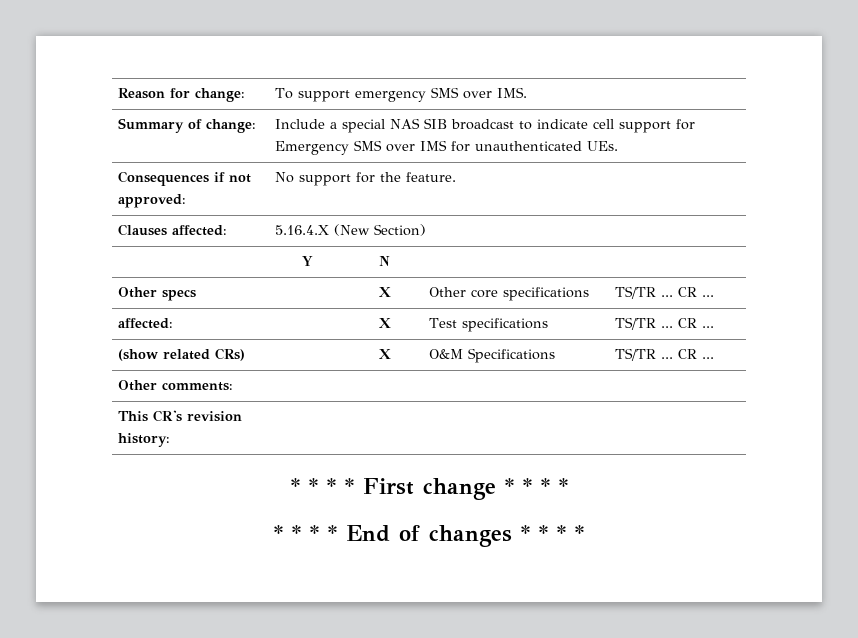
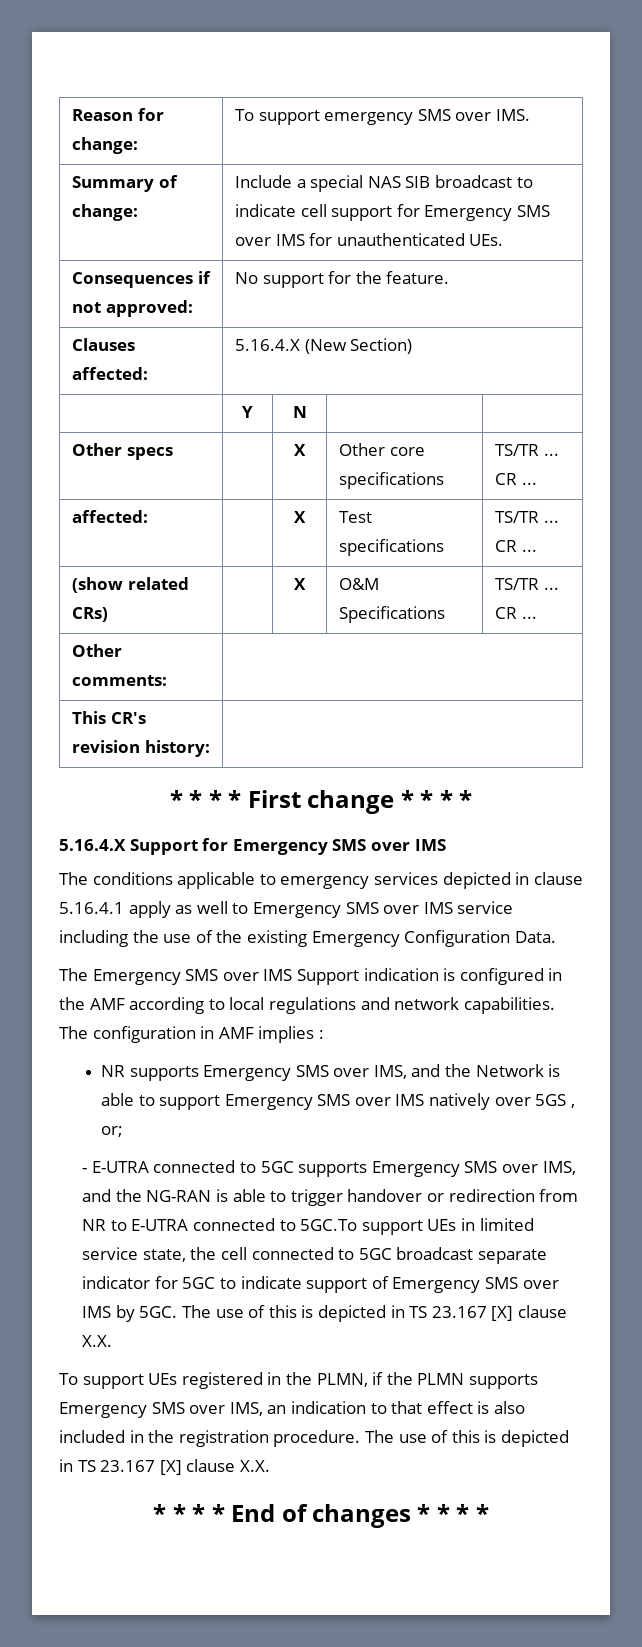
(568, 486) none -> [59,838,446,855] [59,872,583,889] [59,901,514,918] [59,930,556,947] [59,968,563,985] [59,997,555,1014] [59,1026,324,1043] [100,1064,561,1081] [100,1093,575,1110] [100,1126,123,1137] [82,1160,576,1177] [82,1189,579,1206] [82,1218,534,1235] [82,1247,547,1264] [82,1276,559,1293] [82,1305,567,1322] [82,1335,113,1347] [59,1372,538,1389] [59,1401,525,1418] [59,1430,569,1447] [59,1459,270,1475] // 5.16.4.X Support for Emergency SMS over IMS // The conditions applicable to emergency services depicted in clause 5.16.4.1 apply as well to Emergency SMS over IMS service including the use of the existing Emergency Configuration Data. // The Emergency SMS over IMS Support indication is configured in the AMF according to local regulations and network capabilities. The configuration in AMF implies : // NR supports Emergency SMS over IMS, and the Network is able to support Emergency SMS over IMS natively over 5GS , or; // - E-UTRA connected to 5GC supports Emergency SMS over IMS, and the NG-RAN is able to trigger handover or redirection from NR to E-UTRA connected to 5GC.To support UEs in limited service state, the cell connected to 5GC broadcast separate indicator for 5GC to indicate support of Emergency SMS over IMS by 5GC. The use of this is depicted in TS 23.167 [X] clause X.X. // To support UEs registered in the PLMN, if the PLMN supports Emergency SMS over IMS, an indication to that effect is also included in the registration procedure. The use of this is depicted in TS 23.167 [X] clause X.X.

